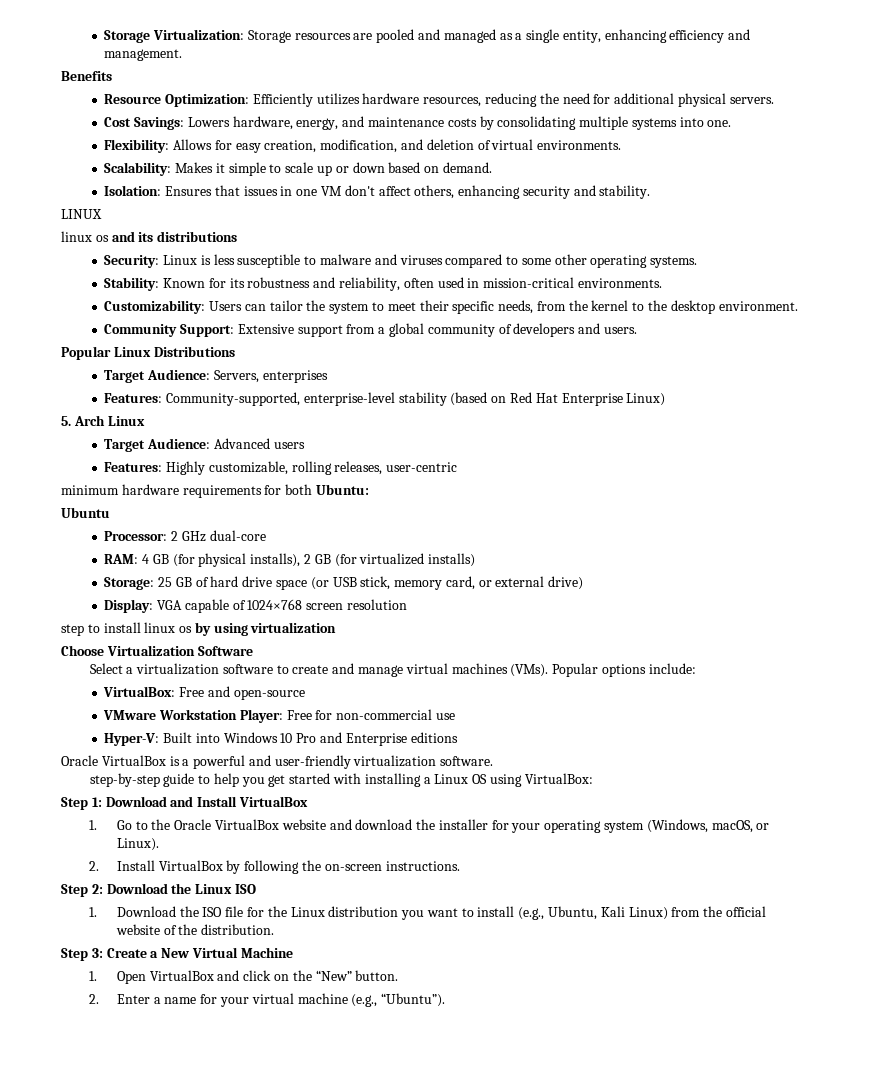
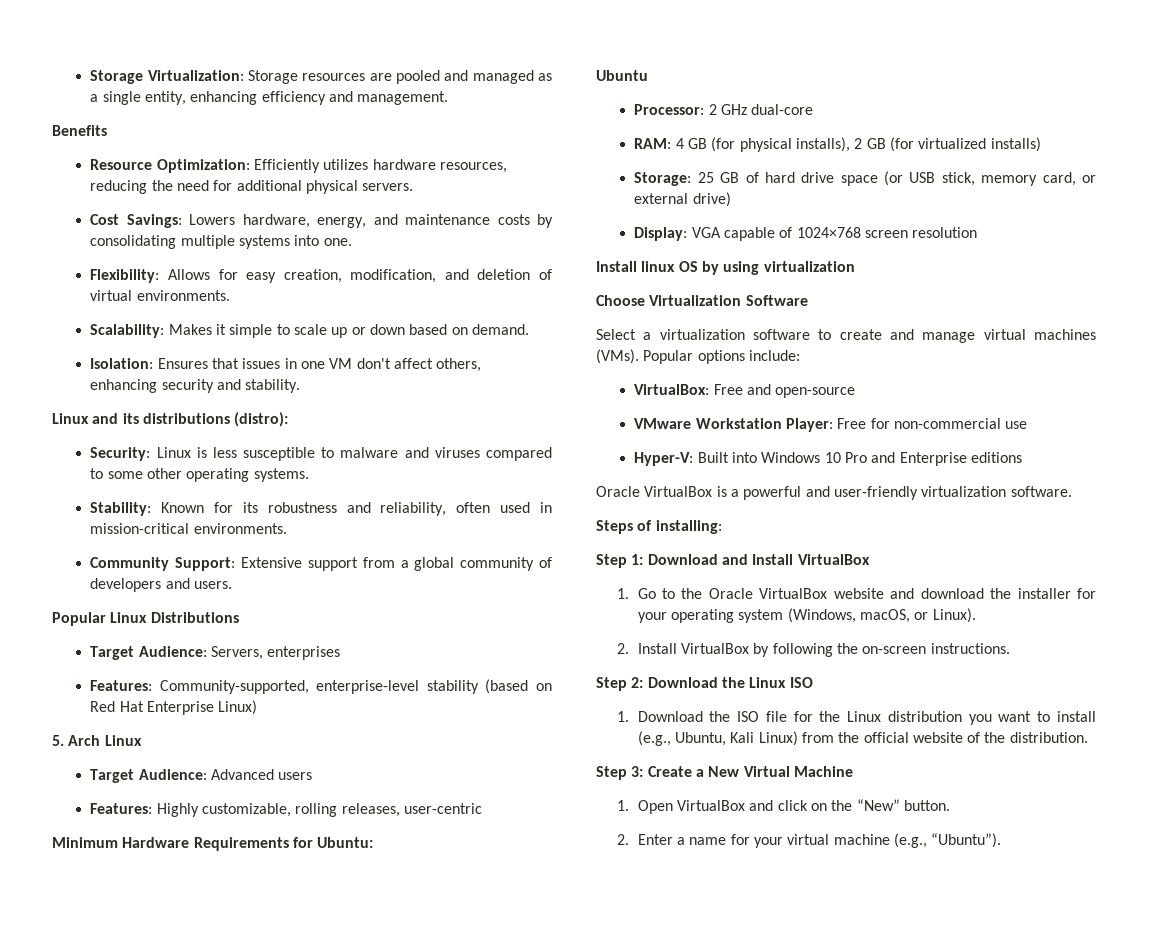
[61,209,102,219] [61,231,109,242] LINUX // linux os -> [52,413,89,424] Linux
(238, 236) none -> [234,412,289,427] (distro):
[104,300,798,314] // Customizability: Users can tailor the system to meet their specific needs, from the kernel to the desktop environment. -> (287, 528) none
[61,484,313,498] minimum hardware requirements for both -> [52,837,313,851] Minimum Hardware Requirements for
[61,622,193,636] step to install linux os -> [596,261,698,272] Install linux OS
[89,773,593,787] step-by-step guide to help you get started with installing a Linux OS using VirtualBox: -> [596,520,722,534] Steps of installing:

